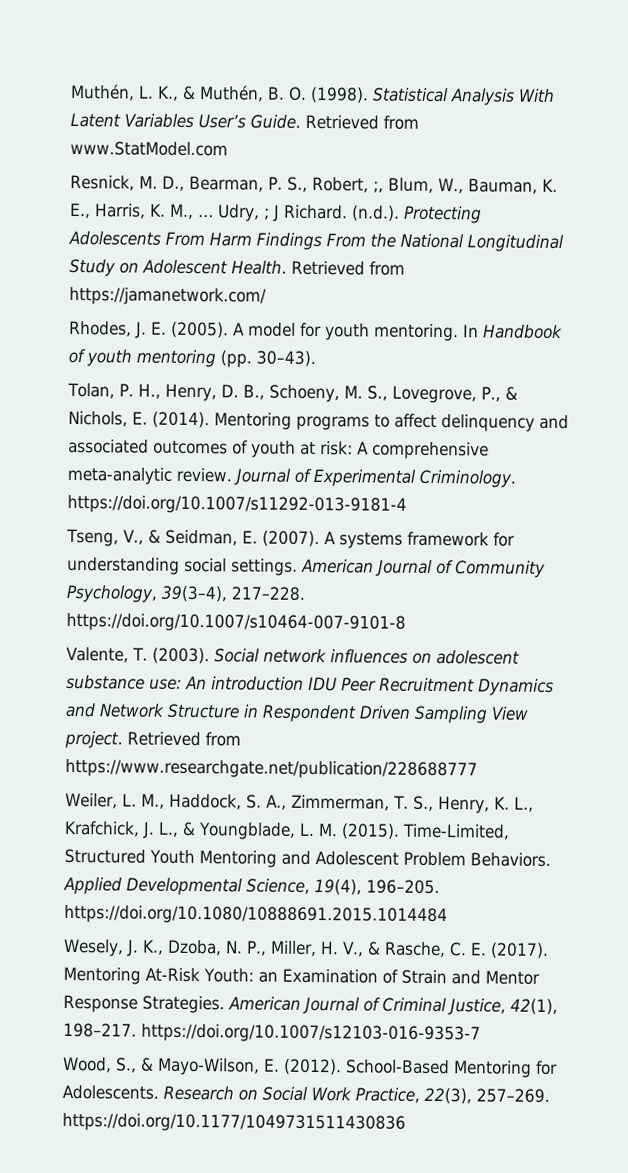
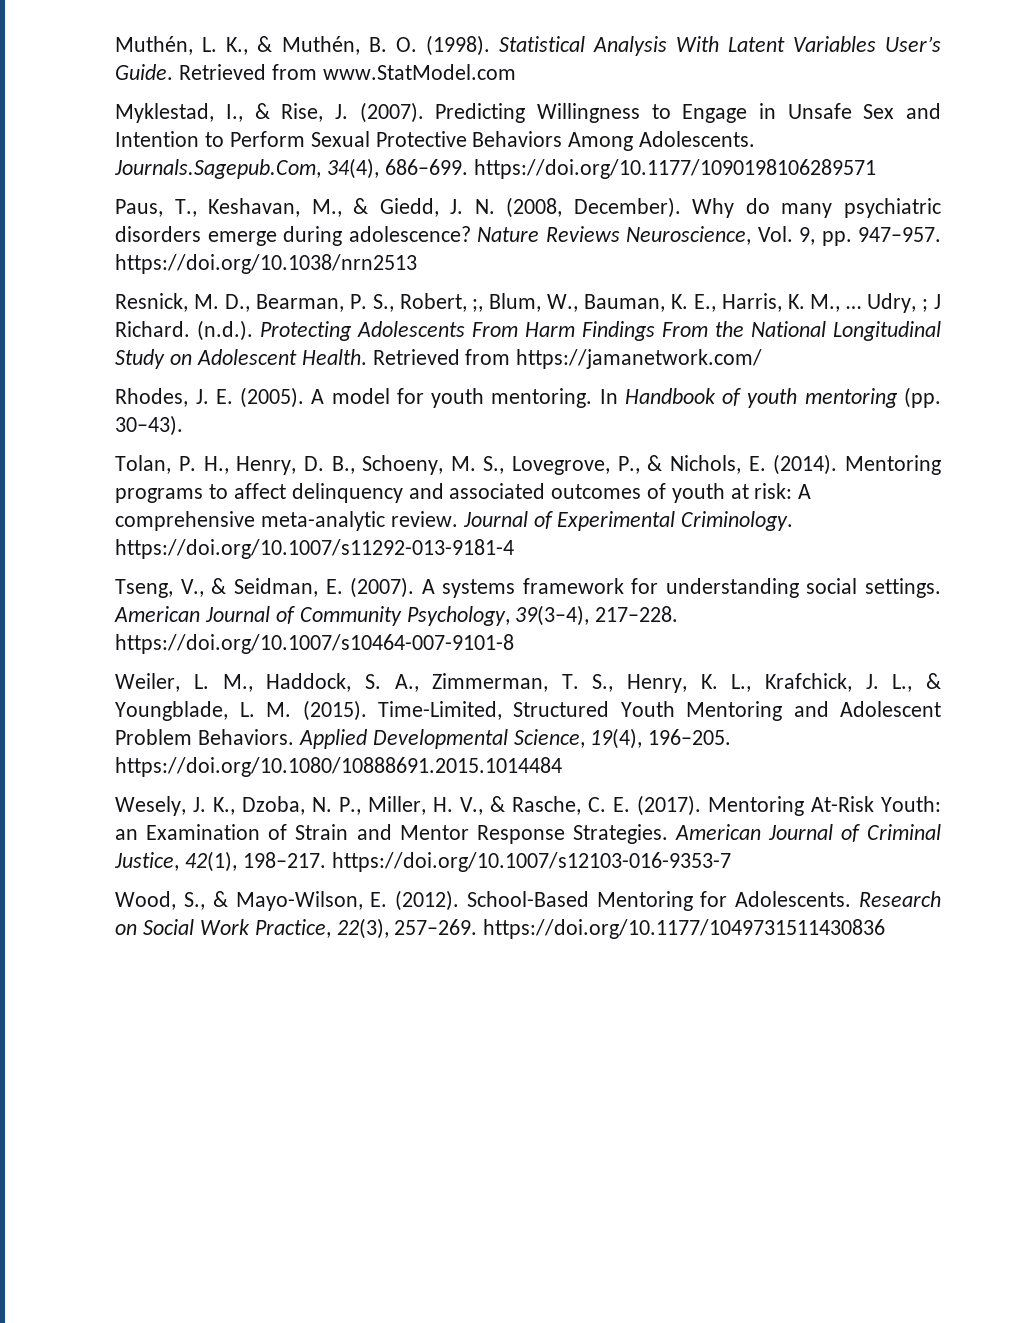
(229, 148) none -> [115,102,941,123] [115,131,755,151] [114,158,876,179] [115,197,941,218] [115,226,941,246] [115,254,418,274] // Myklestad, I., & Rise, J. (2007). Predicting Willingness to Engage in Unsafe Sex and Intention to Perform Sexual Protective Behaviors Among Adolescents. Journals.Sagepub.Com, 34(4), 686–699. https://doi.org/10.1177/1090198106289571 // Paus, T., Keshavan, M., & Giedd, J. N. (2008, December). Why do many psychiatric disorders emerge during adolescence? Nature Reviews Neuroscience, Vol. 9, pp. 947–957. https://doi.org/10.1038/nrn2513
[66,646,521,665] [66,674,555,696] [65,702,530,724] [64,730,242,749] [65,758,479,780] // Valente, T. (2003). Social network influences on adolescent substance use: An introduction IDU Peer Recruitment Dynamics and Network Structure in Respondent Driven Sampling View project. Retrieved from https://www.researchgate.net/publication/228688777 -> (515, 644) none

